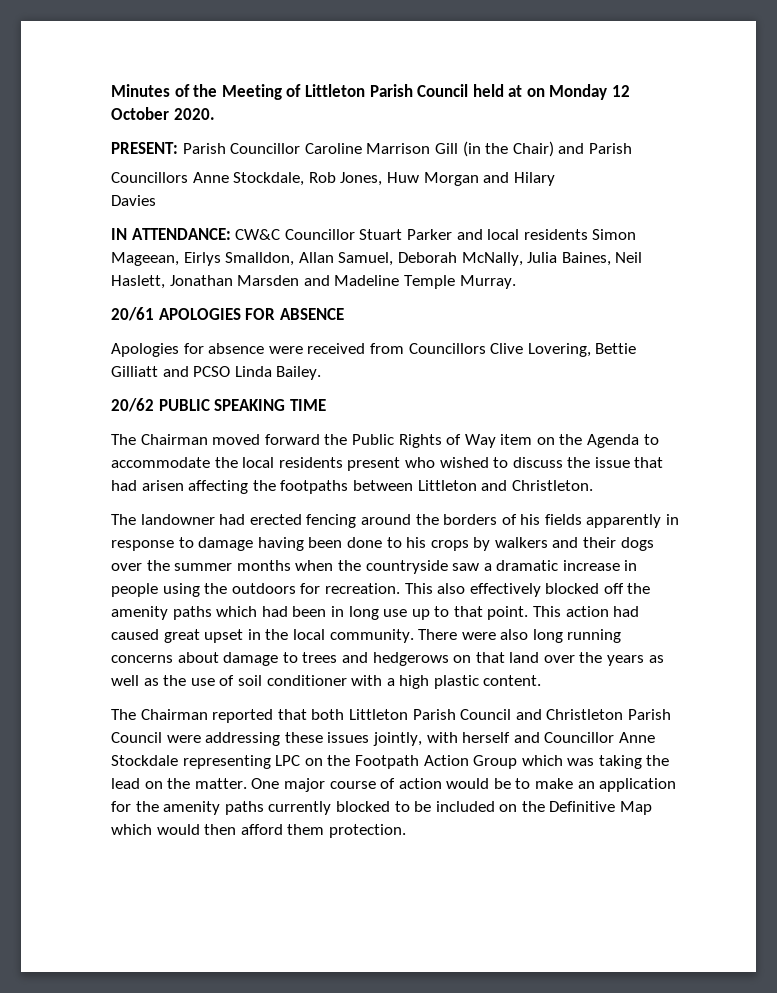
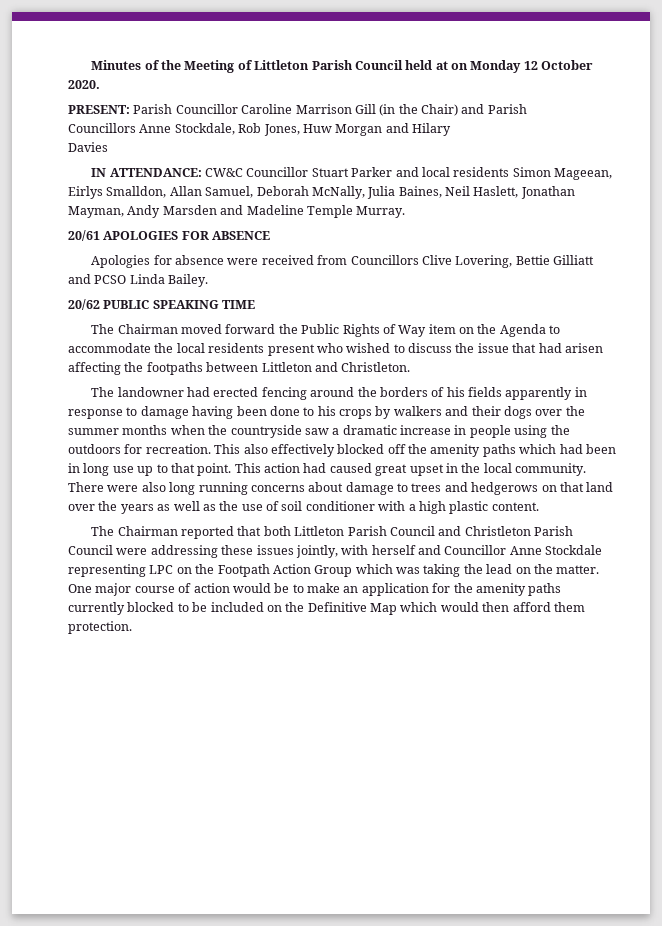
(233, 280) none -> [68,205,161,218] Mayman, Andy

